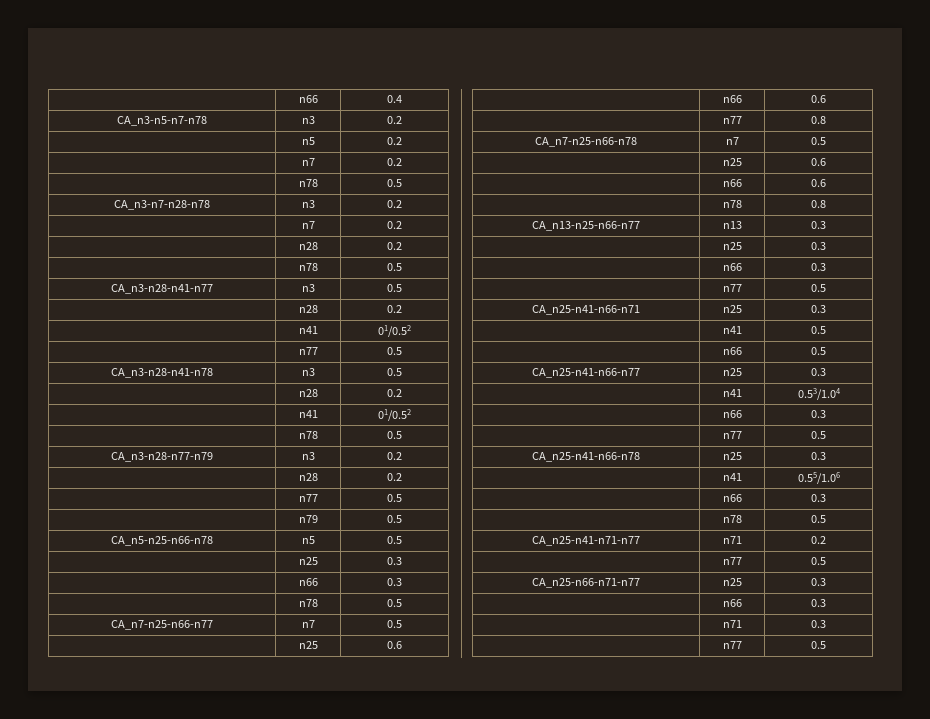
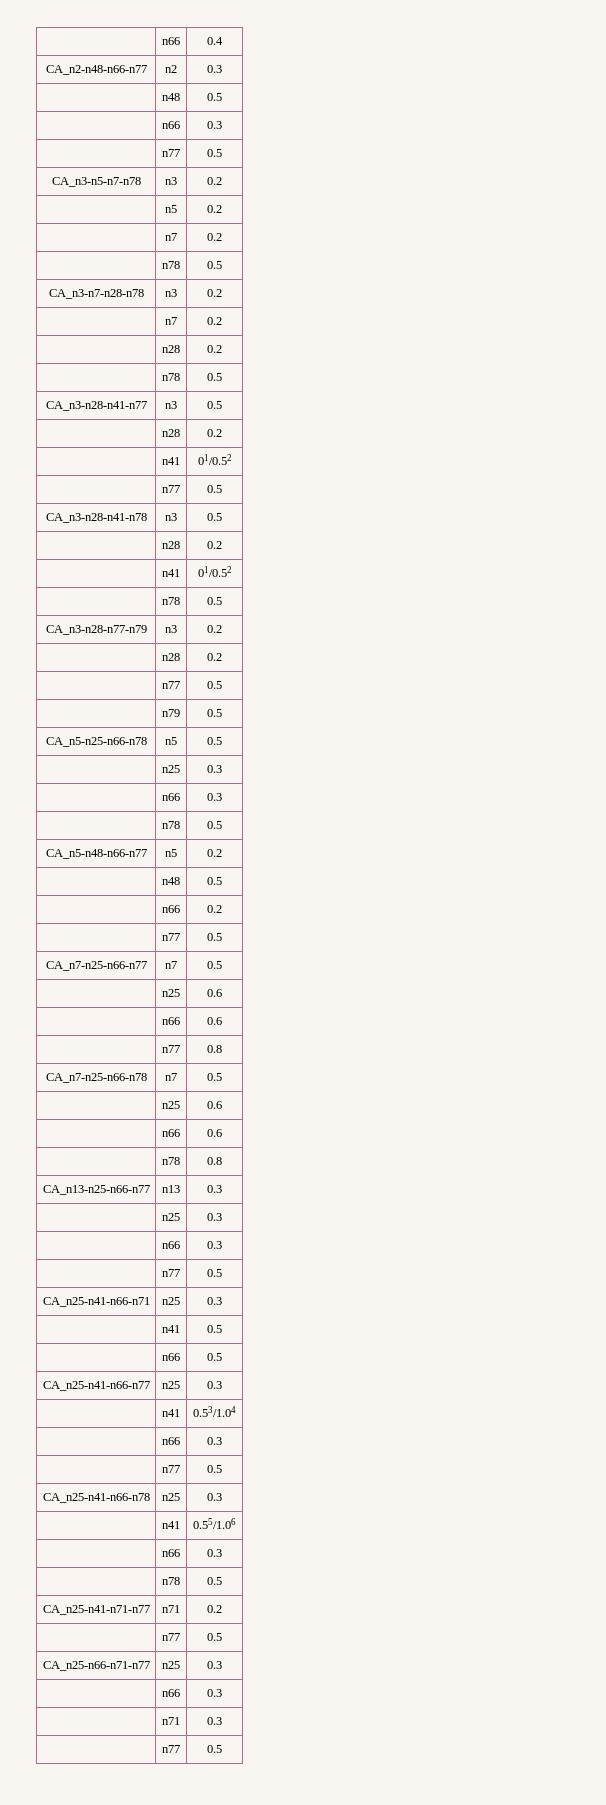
(402, 99) none -> [45,65,147,75] [165,65,177,73] [207,65,222,73] [162,93,180,101] [207,93,222,101] [162,121,180,129] [207,121,222,129] [162,149,180,157] [207,149,222,157] // CA_n2-n48-n66-n77 | n2 | 0.3 // | n48 | 0.5 // | n66 | 0.3 // | n77 | 0.5
(402, 603) none -> [45,849,147,859] [165,849,177,857] [207,849,222,857] [162,877,180,885] [207,877,222,885] [162,905,180,913] [207,905,222,913] [162,933,180,941] [207,933,222,941] // CA_n5-n48-n66-n77 | n5 | 0.2 // | n48 | 0.5 // | n66 | 0.2 // | n77 | 0.5

